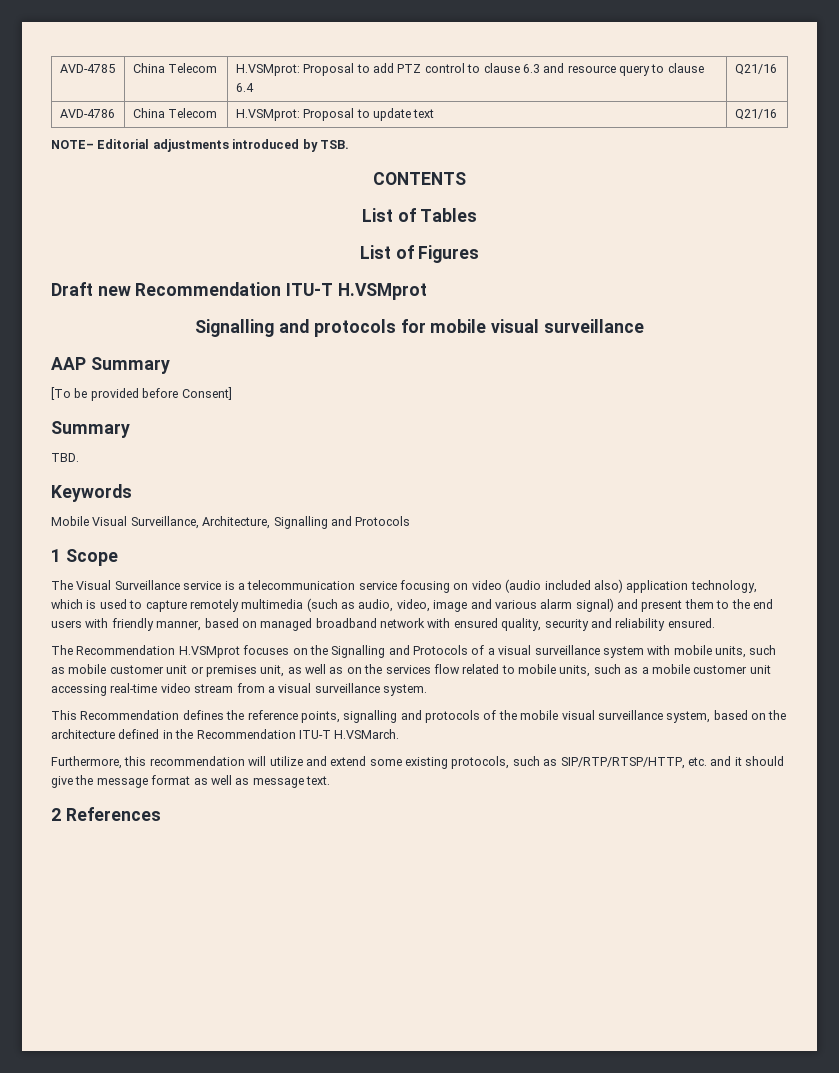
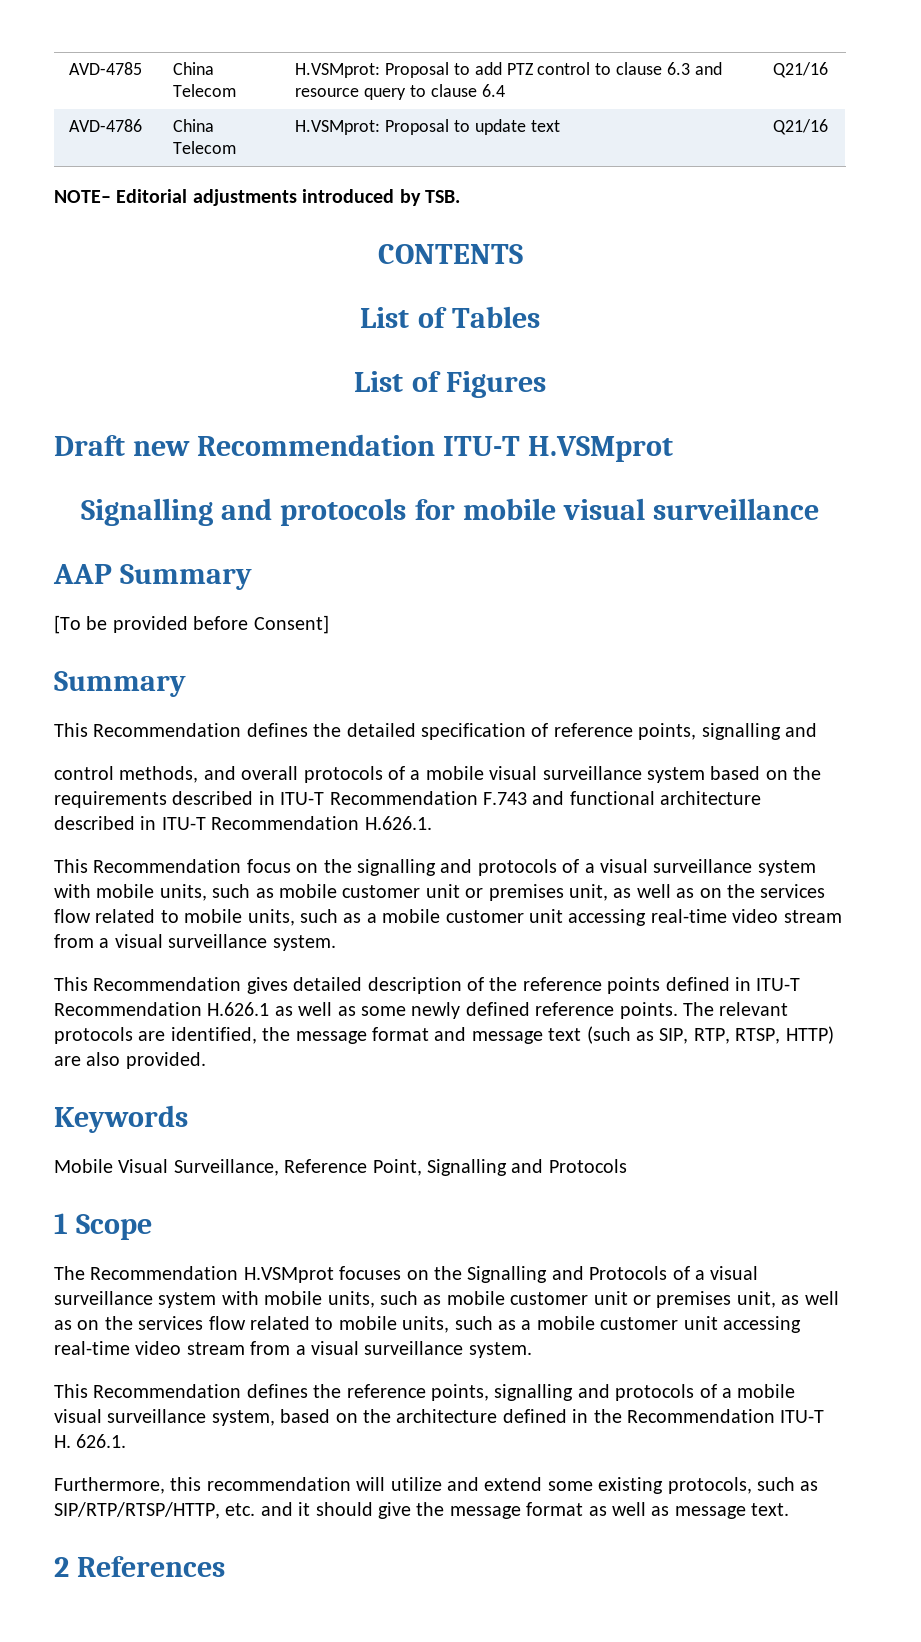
[51,453,79,462] TBD. -> [54,723,817,740] [54,766,822,783] [54,791,762,808] [54,816,432,830] [54,859,816,876] [54,884,826,901] [54,909,842,926] [54,934,336,951] [54,977,801,994] [54,1002,789,1019] [54,1026,834,1044] [54,1052,206,1069] This Recommendation defines the detailed specification of reference points, signalling and // control methods, and overall protocols of a mobile visual surveillance system based on the requirements described in ITU-T Recommendation F.743 and functional architecture described in ITU-T Recommendation H.626.1. // This Recommendation focus on the signalling and protocols of a visual surveillance system with mobile units, such as mobile customer unit or premises unit, as well as on the services flow related to mobile units, such as a mobile customer unit accessing real-time video stream from a visual surveillance system. // This Recommendation gives detailed description of the reference points defined in ITU-T Recommendation H.626.1 as well as some newly defined reference points. The relevant protocols are identified, the message format and message text (such as SIP, RTP, RTSP, HTTP) are also provided.
[202,516,271,529] Architecture, -> [284,1159,422,1176] Reference Point,
[51,579,757,593] [51,598,773,612] [51,618,715,631] // The Visual Surveillance service is a telecommunication service focusing on video (audio included also) application technology, which is used to capture remotely multimedia (such as audio, video, image and various alarm signal) and present them to the end users with friendly manner, based on managed broadband network with ensured quality, security and reliability ensured. -> (153, 1227) none
[498,710,517,720] the -> [721,1388,732,1398] a
[334,729,400,739] H.VSMarch. -> [54,1434,127,1448] H. 626.1.

